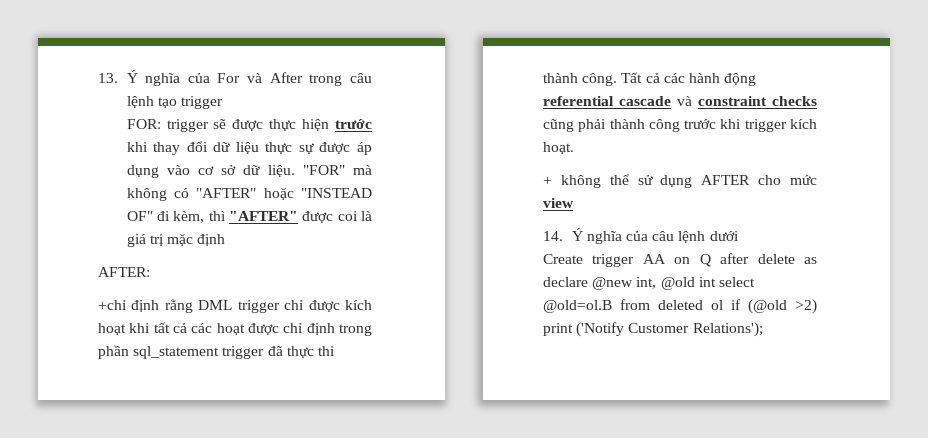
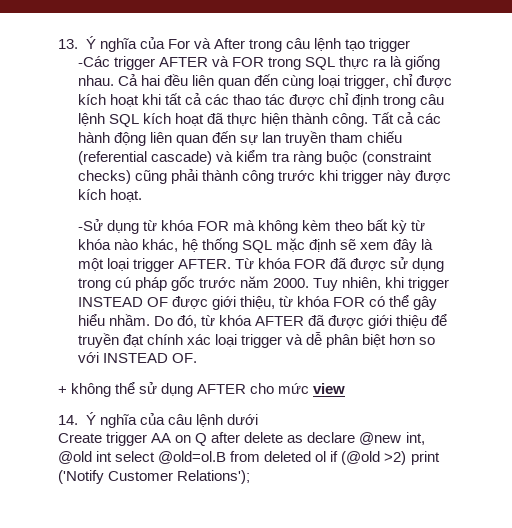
[126,119,372,132] [126,141,373,155] [126,165,372,178] [126,187,372,201] [126,211,372,223] [126,233,226,247] [98,267,150,277] [98,299,280,313] FOR: trigger sẽ được thực hiện trước khi thay đổi dữ liệu thực sự được áp dụng vào cơ sở dữ liệu. "FOR" mà không có "AFTER" hoặc "INSTEAD OF" đi kèm, thì "AFTER" được coi là giá trị mặc định // AFTER: // +chỉ định rằng DML trigger -> [77,55,441,70] [77,74,390,89] -Các trigger AFTER và FOR trong SQL thực ra là giống nhau. Cả hai đều liên quan đến cùng loại trigger,
[216,323,245,335] hoạt -> [232,94,285,105] thao tác
[98,345,265,359] phần sql_statement trigger -> [420,94,445,105] [77,113,204,127] câu lệnh SQL kích hoạt
[317,346,335,356] thi -> [260,113,288,126] hiện
[543,96,817,106] referential cascade và constraint checks -> [149,131,403,146] [77,150,432,165] [77,170,131,184] liên quan đến sự lan truyền tham chiếu (referential cascade) và kiểm tra ràng buộc (constraint checks)
(787, 125) none -> [386,170,452,184] này được
(574, 148) none -> [77,219,426,234] [77,238,434,253] [77,257,445,272] [77,276,450,291] [77,295,438,310] [77,314,448,329] [77,332,436,348] [77,352,197,363] // -Sử dụng từ khóa FOR mà không kèm theo bất kỳ từ khóa nào khác, hệ thống SQL mặc định sẽ xem đây là một loại trigger AFTER. Từ khóa FOR đã được sử dụng trong cú pháp gốc trước năm 2000. Tuy nhiên, khi trigger INSTEAD OF được giới thiệu, từ khóa FOR có thể gây hiểu nhầm. Do đó, từ khóa AFTER đã được giới thiệu để truyền đạt chính xác loại trigger và dễ phân biệt hơn so với INSTEAD OF.

